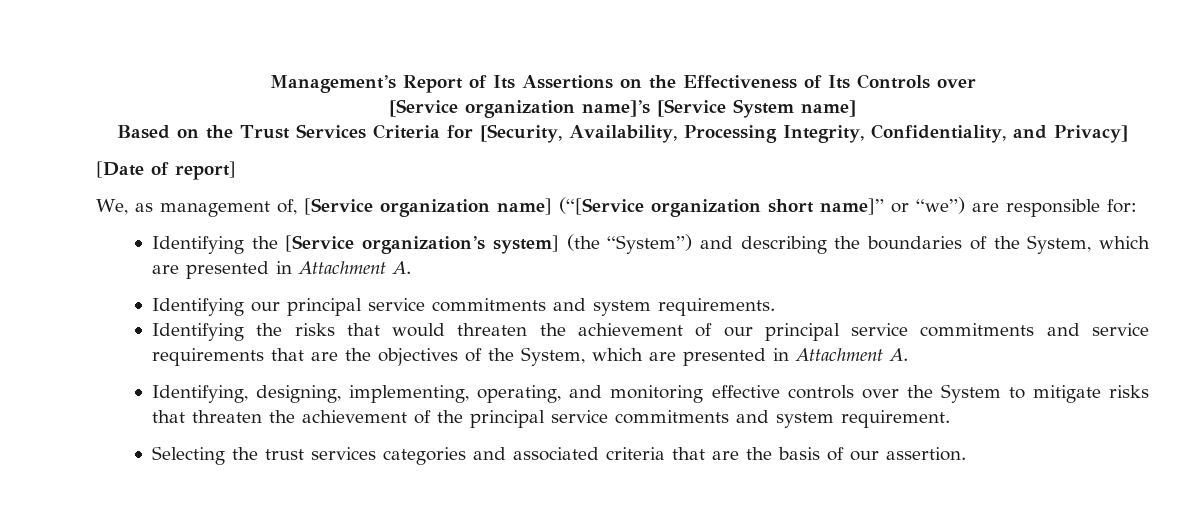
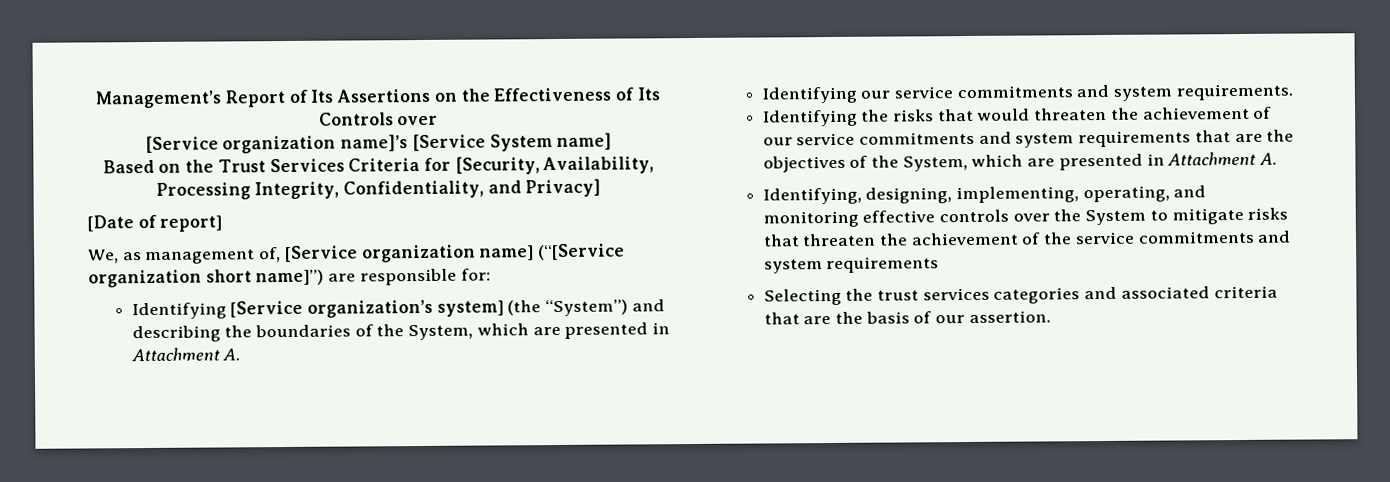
[819,197,965,215] name]” or “we”) -> [255,269,325,286] name]”)
[251,236,278,249] the -> (227, 311) none
[287,298,363,316] principal -> (891, 94) none
[764,323,1149,341] principal service commitments and service -> [796,131,1075,148] service commitments and system
[470,410,951,428] principal service commitments and system requirement. -> [1074,230,1292,245] [763,256,940,274] service commitments and system requirements

